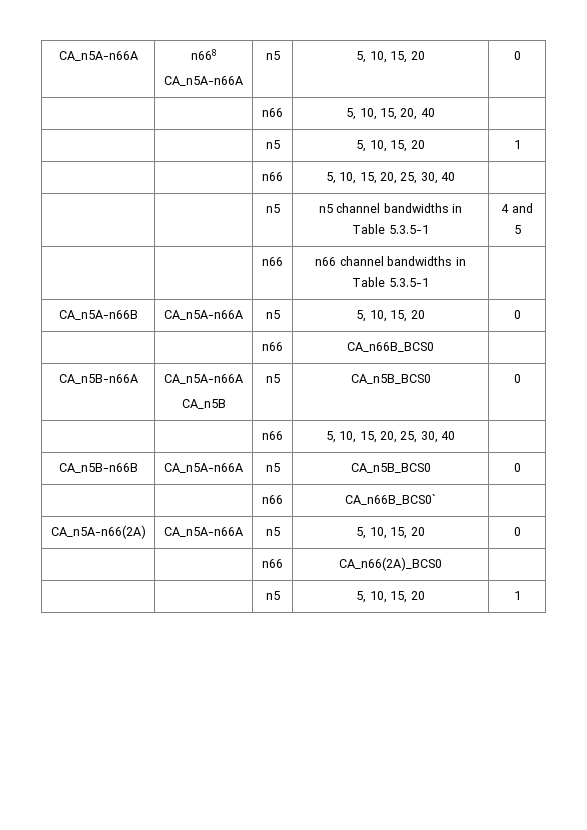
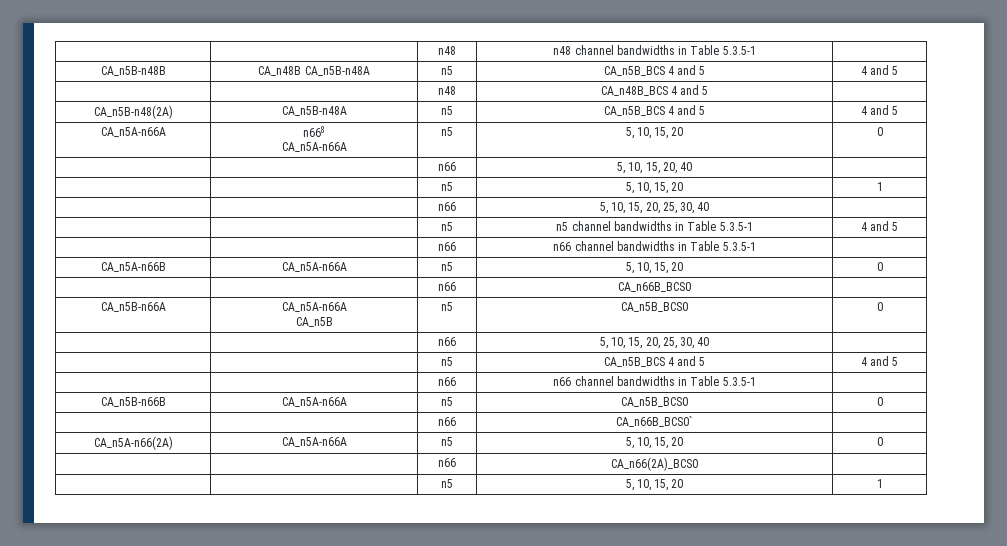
(58, 56) none -> [438,46,456,55] [553,45,756,55] [100,66,166,76] [258,66,370,76] [441,66,453,75] [603,65,706,76] [860,65,899,75] [438,86,456,95] [600,85,709,96] [93,105,173,119] [281,106,347,116] [441,106,453,115] [603,105,706,116] [860,105,899,115] | | n48 | n48 channel bandwidths in Table 5.3.5-1 | // CA_n5B-n48B | CA_n48B CA_n5B-n48A | n5 | CA_n5B_BCS 4 and 5 | 4 and 5 // | | n48 | CA_n48B_BCS 4 and 5 | // CA_n5B-n48(2A) | CA_n5B-n48A | n5 | CA_n5B_BCS 4 and 5 | 4 and 5 //
(456, 435) none -> [441,357,453,366] [603,356,706,367] [860,356,899,366] [438,377,456,386] [553,376,756,386] // | | n5 | CA_n5B_BCS 4 and 5 | 4 and 5 // | | n66 | n66 channel bandwidths in Table 5.3.5-1 |

